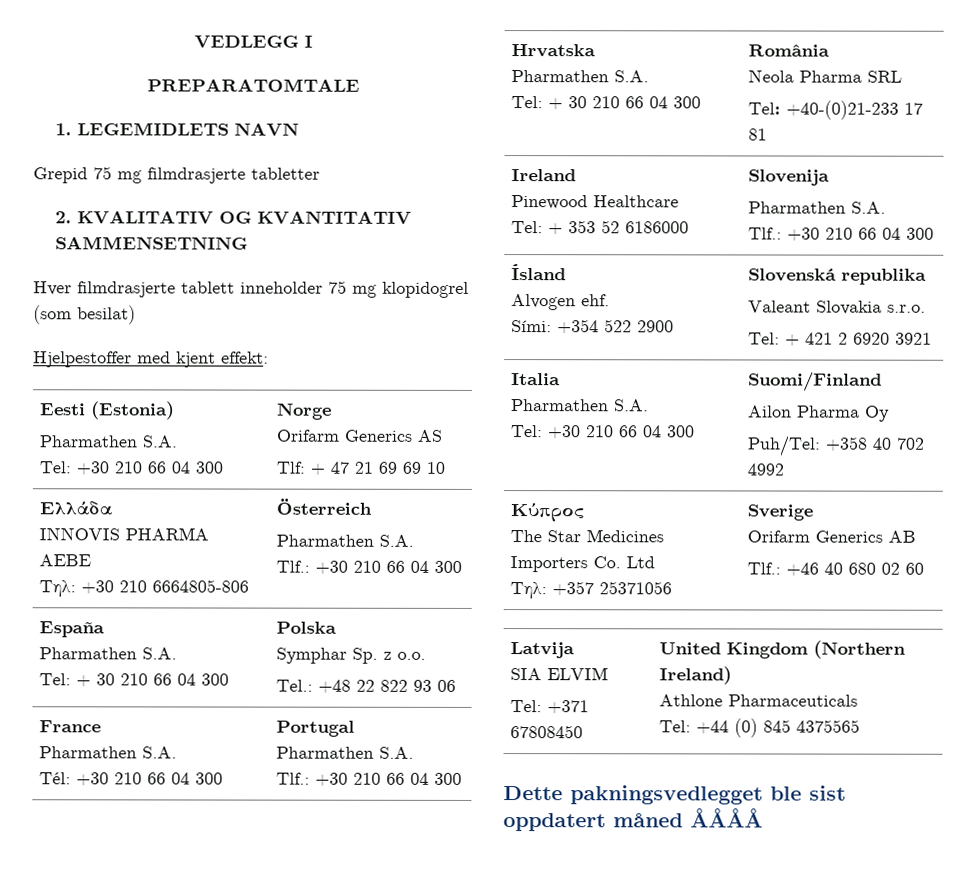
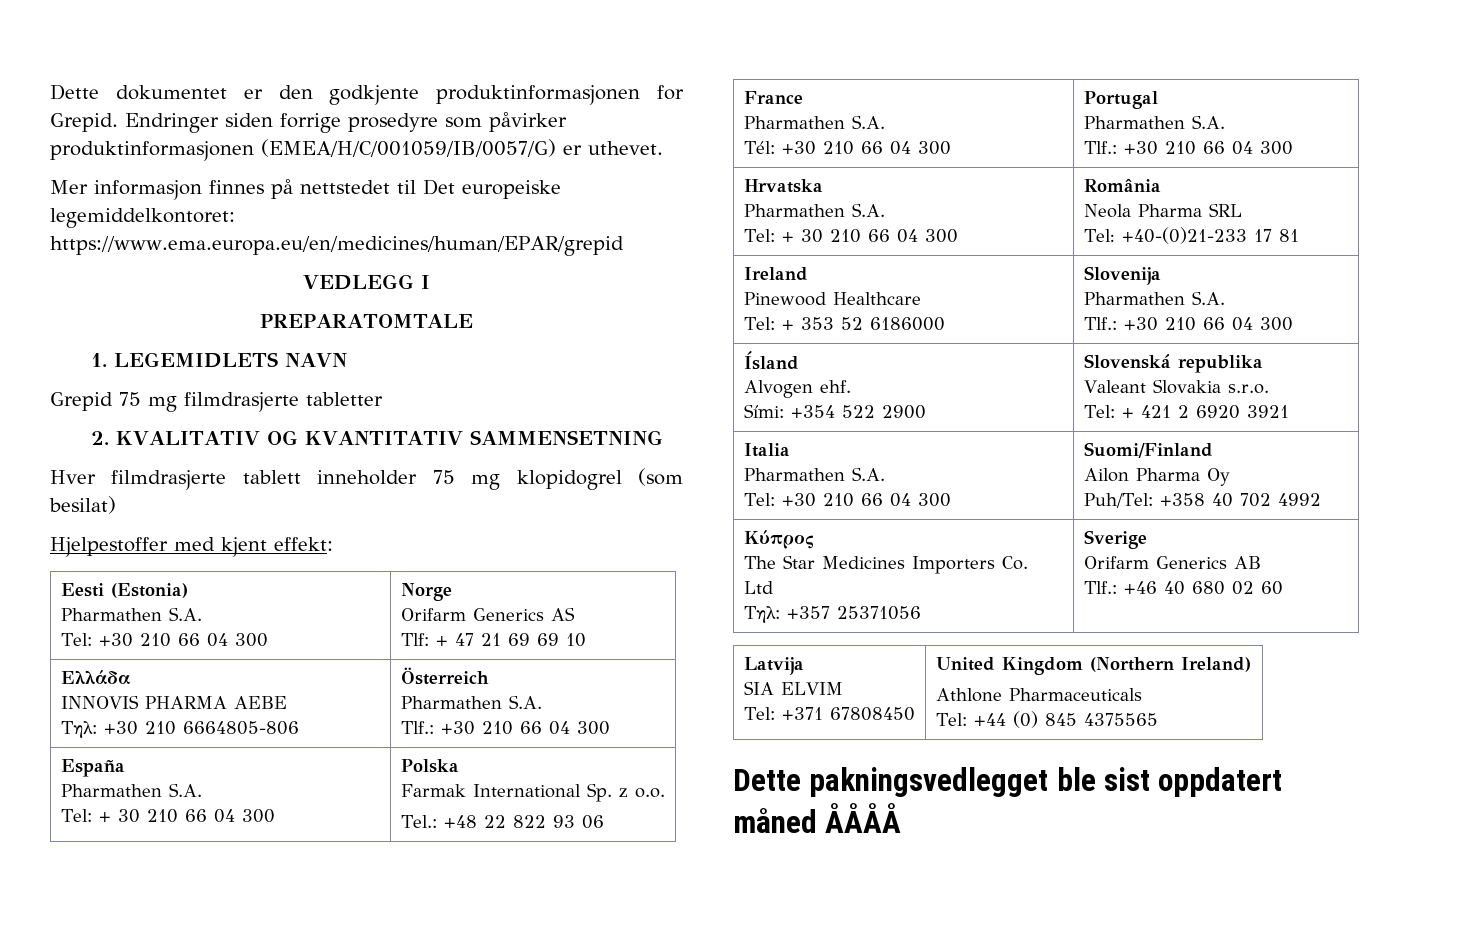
(193, 41) none -> [50,84,684,105] [50,112,567,133] [50,139,663,161] [50,179,561,200] [50,208,235,228] [50,236,624,256] Dette dokumentet er den godkjente produktinformasjonen for Grepid. Endringer siden forrige prosedyre som påvirker produktinformasjonen (EMEA/H/C/001059/IB/0057/G) er uthevet. // Mer informasjon finnes på nettstedet til Det europeiske legemiddelkontoret: https://www.ema.europa.eu/en/medicines/human/EPAR/grepid //
[276,647,348,664] Symphar -> [400,784,581,798] Farmak International

